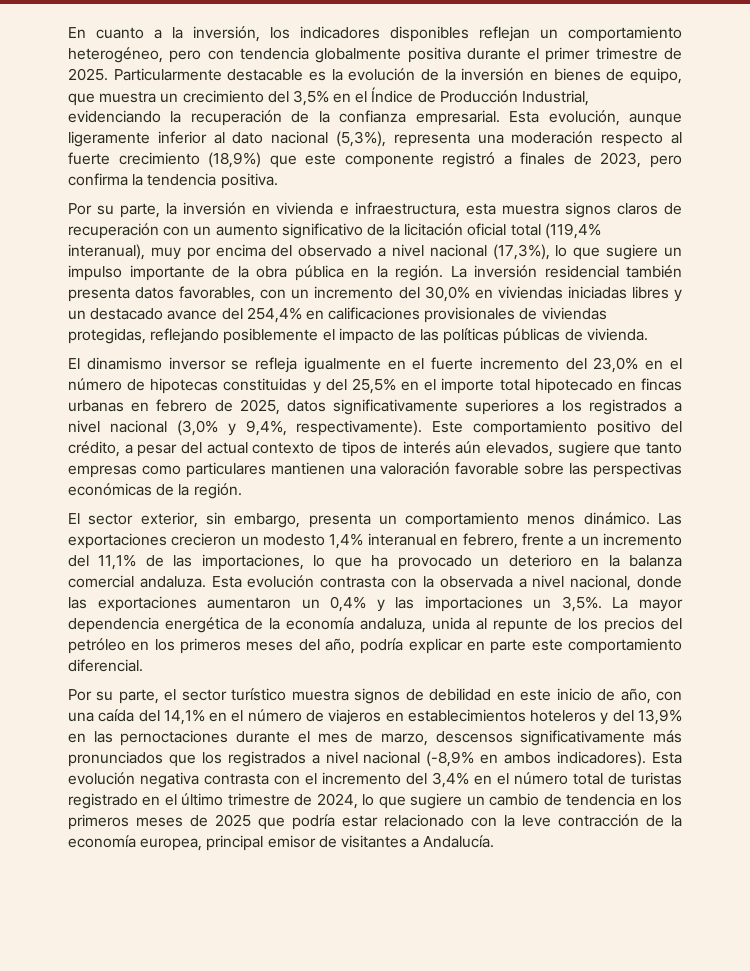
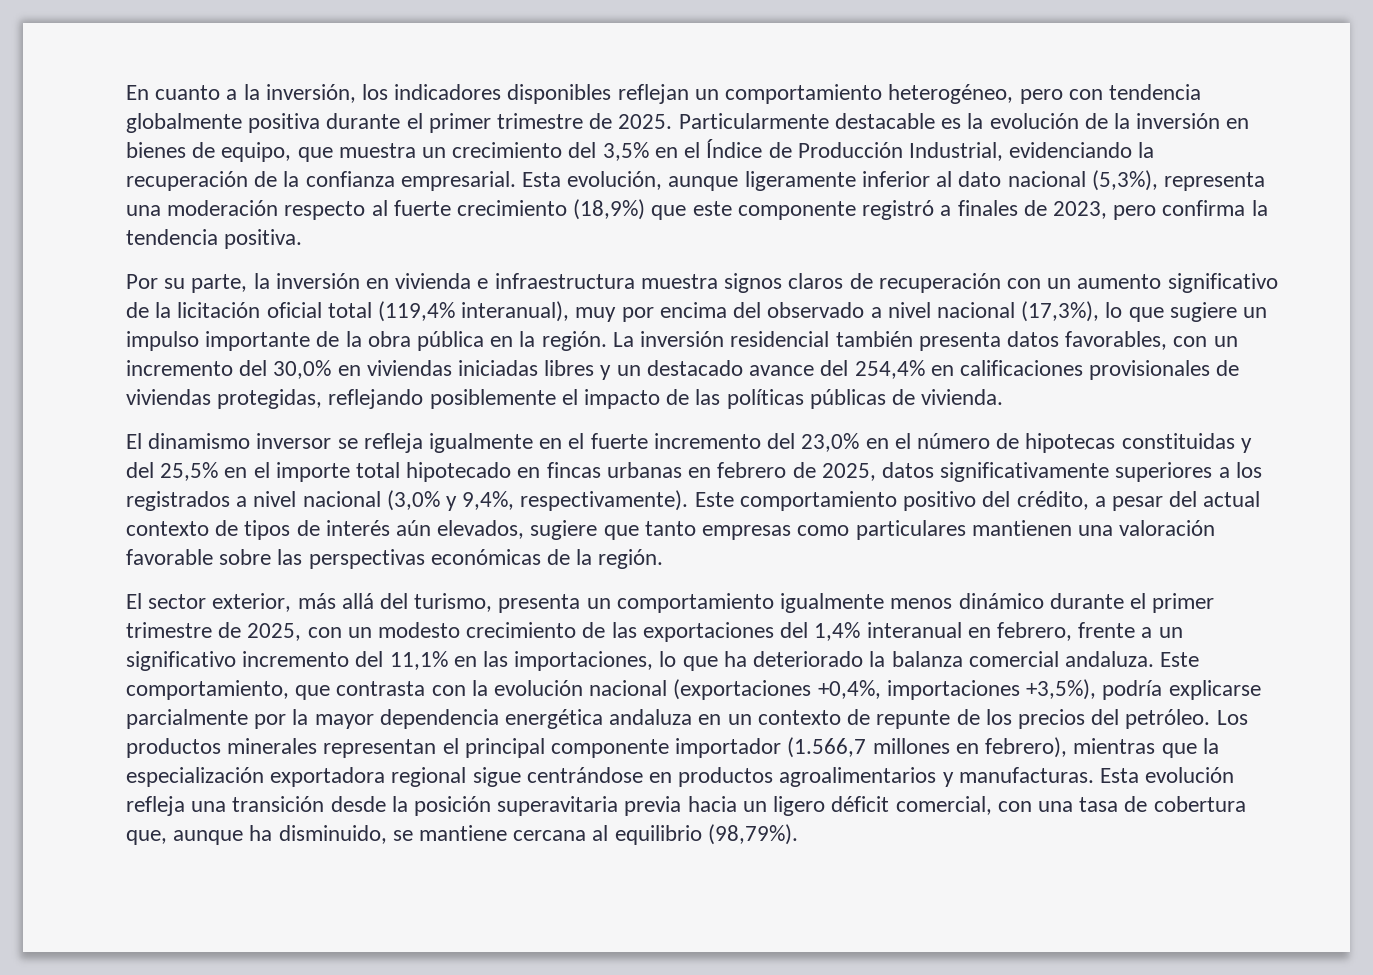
[354,202,496,218] infraestructura, esta -> [494,273,635,289] infraestructura
[205,512,682,528] [68,533,326,549] sin embargo, presenta un comportamiento menos dinámico. Las exportaciones crecieron un modesto -> [297,593,1215,613] [126,622,809,642] más allá del turismo, presenta un comportamiento igualmente menos dinámico durante el primer trimestre de 2025, con un modesto crecimiento de las exportaciones del
(599, 541) none -> [126,651,236,671] significativo
[145,555,164,567] de -> [453,656,477,667] en
[397,554,682,570] [68,575,682,591] [68,596,683,612] [68,617,487,633] provocado un deterioro en la balanza comercial andaluza. Esta evolución contrasta con la observada a nivel nacional, donde las exportaciones aumentaron un 0,4% y las importaciones un 3,5%. La mayor dependencia energética de la economía andaluza, unida al -> [753,651,1200,667] [126,679,1261,700] [126,709,871,729] deteriorado la balanza comercial andaluza. Este comportamiento, que contrasta con la evolución nacional (exportaciones +0,4%, importaciones +3,5%), podría explicarse parcialmente por la mayor dependencia energética andaluza en un contexto de
[68,638,682,654] [68,659,143,672] [68,688,682,704] [68,709,683,725] [68,730,682,746] [68,751,683,767] [68,772,682,788] [68,793,682,809] [68,814,682,830] [68,835,495,851] petróleo en los primeros meses del año, podría explicar en parte este comportamiento diferencial. // Por su parte, el sector turístico muestra signos de debilidad en este inicio de año, con una caída del 14,1% en el número de viajeros en establecimientos hoteleros y del 13,9% en las pernoctaciones durante el mes de marzo, descensos significativamente más pronunciados que los registrados a nivel nacional (-8,9% en ambos indicadores). Esta evolución negativa contrasta con el incremento del 3,4% en el número total de turistas registrado en el último trimestre de 2024, lo que sugiere un cambio de tendencia en los primeros meses de 2025 que podría estar relacionado con la leve contracción de la economía europea, principal emisor de visitantes a Andalucía. -> [1125,709,1248,729] [126,737,1219,758] [126,767,1235,787] [126,796,1246,816] [126,824,798,845] petróleo. Los productos minerales representan el principal componente importador (1.566,7 millones en febrero), mientras que la especialización exportadora regional sigue centrándose en productos agroalimentarios y manufacturas. Esta evolución refleja una transición desde la posición superavitaria previa hacia un ligero déficit comercial, con una tasa de cobertura que, aunque ha disminuido, se mantiene cercana al equilibrio (98,79%).

